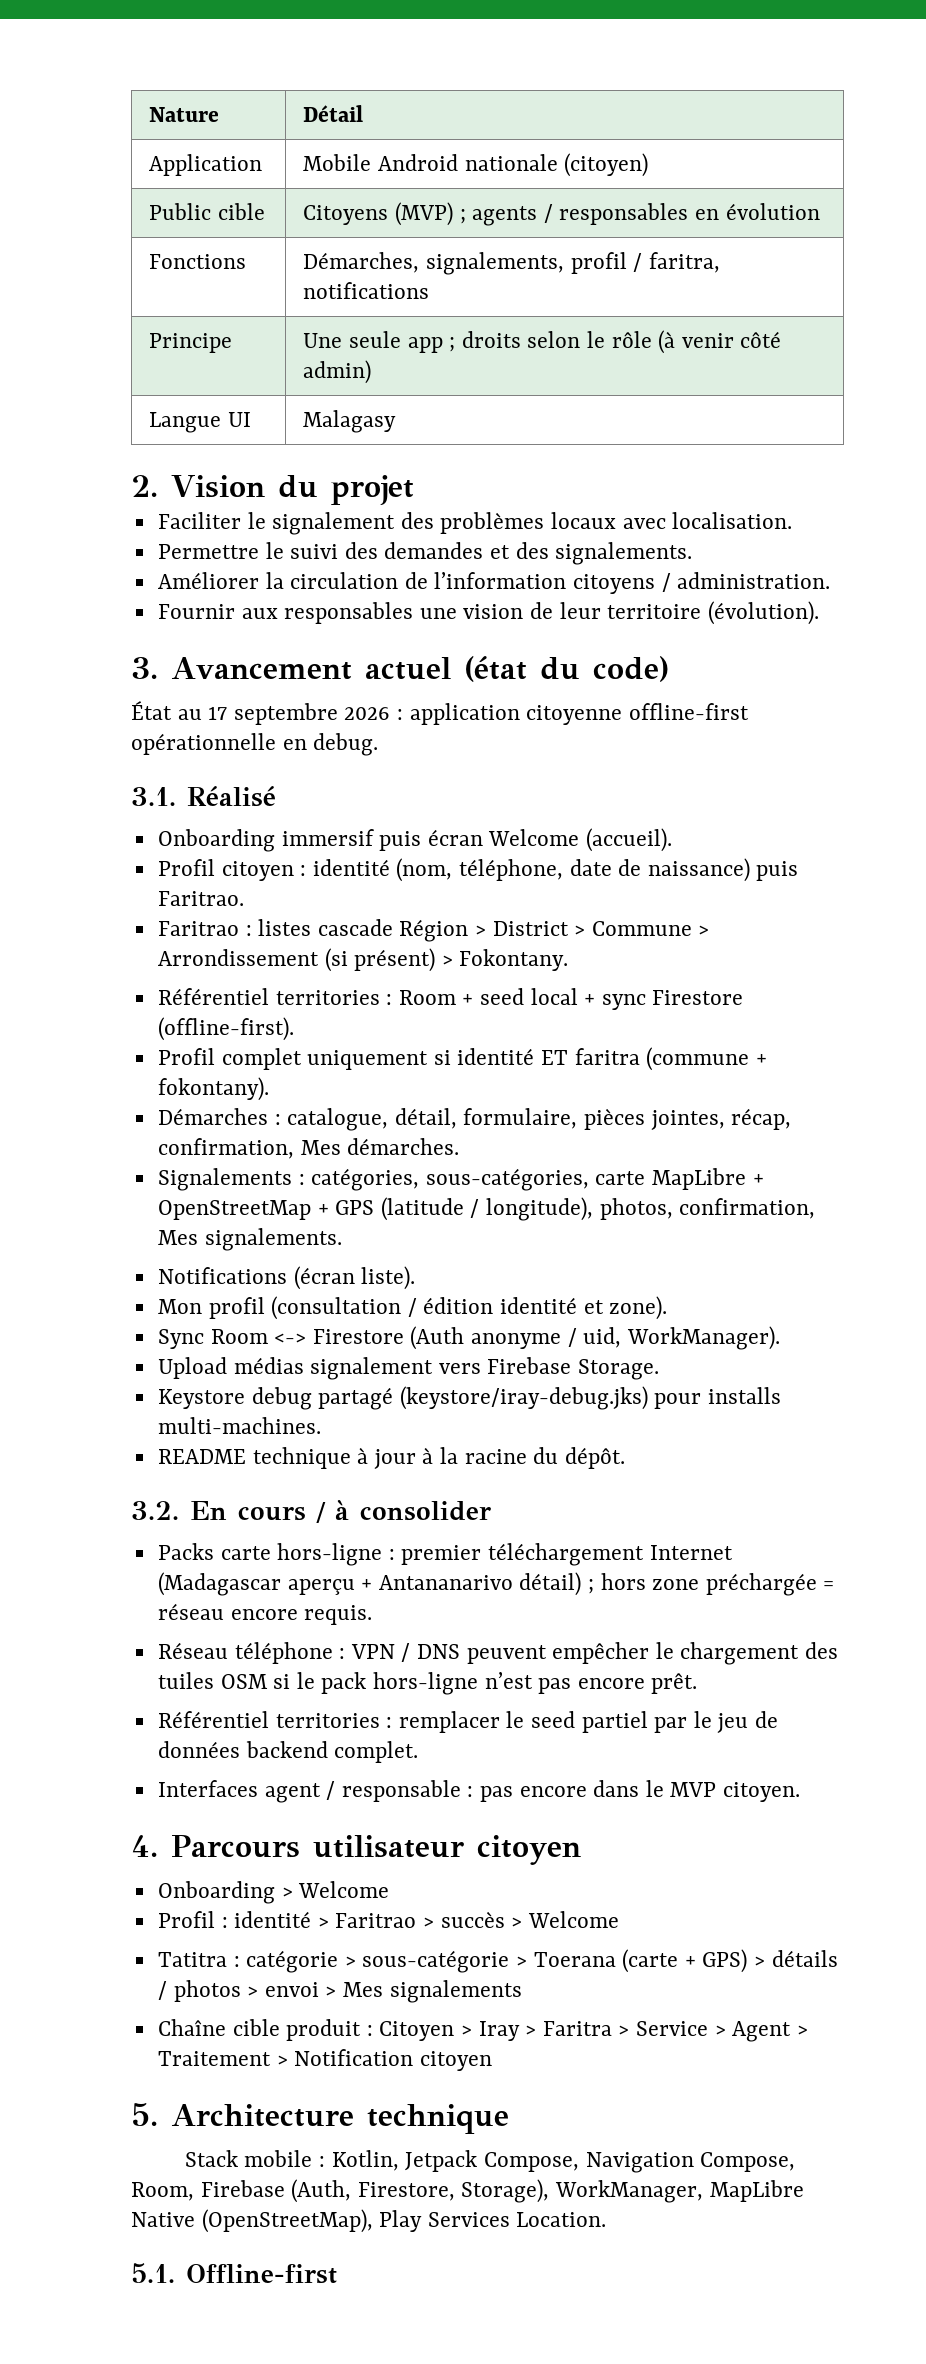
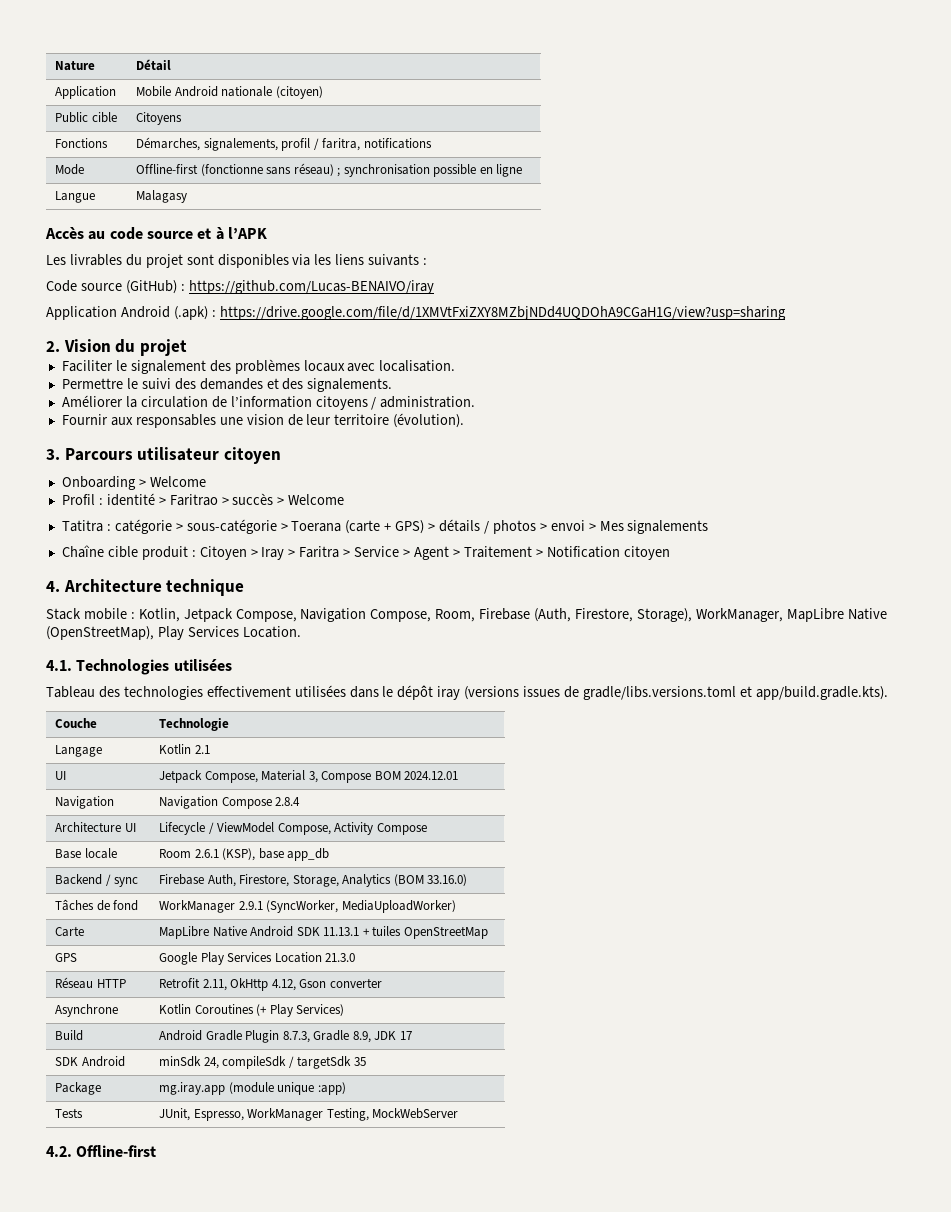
[394,202,820,226] (MVP) ; agents / responsables en évolution -> (182, 118) none
[149,333,233,353] [303,330,782,354] [303,360,372,384] Principe | Une seule app ; droits selon le rôle (à venir côté admin) -> [54,164,84,175] [135,163,523,177] Mode | Offline-first (fonctionne sans réseau) ; synchronisation possible en ligne
[227,412,251,427] UI -> (95, 197) none
(397, 421) none -> [45,227,267,240] [46,254,428,268] [46,280,434,294] [46,306,786,320] // Accès au code source et à l’APK // Les livrables du projet sont disponibles via les liens suivants : // Code source (GitHub) : https://github.com/Lucas-BENAIVO/iray // Application Android (.apk) : https://drive.google.com/file/d/1XMVtFxiZXY8MZbjNDd4UQDOhA9CGaH1G/view?usp=sharing
[171,656,669,682] [131,701,749,725] [131,733,379,756] [131,786,276,807] [157,828,673,852] [157,858,799,882] [157,891,244,906] [157,919,710,942] [157,948,569,972] [157,988,744,1010] [157,1017,294,1041] [157,1047,767,1071] [157,1077,269,1101] [157,1108,792,1131] [157,1138,460,1159] [157,1168,764,1191] [157,1197,816,1221] [157,1228,342,1251] [157,1266,416,1290] [157,1296,668,1320] [157,1326,780,1350] [157,1357,660,1380] [157,1386,782,1410] [157,1417,321,1434] [157,1447,625,1469] [131,1500,491,1523] [157,1543,733,1566] [157,1572,835,1596] [157,1603,373,1625] [157,1642,839,1665] [157,1672,698,1695] [157,1711,779,1733] [157,1741,419,1763] [157,1780,801,1803] [131,1835,158,1857] Avancement actuel (état du code) // État au 17 septembre 2026 : application citoyenne offline-first opérationnelle en debug. // 3.1. Réalisé // Onboarding immersif puis écran Welcome (accueil). // Profil citoyen : identité (nom, téléphone, date de naissance) puis Faritrao. // Faritrao : listes cascade Région > District > Commune > Arrondissement (si présent) > Fokontany. // Référentiel territories : Room + seed local + sync Firestore (offline-first). // Profil complet uniquement si identité ET faritra (commune + fokontany). // Démarches : catalogue, détail, formulaire, pièces jointes, récap, confirmation, Mes démarches. // Signalements : catégories, sous-catégories, carte MapLibre + OpenStreetMap + GPS (latitude / longitude), photos, confirmation, Mes signalements. // Notifications (écran liste). // Mon profil (consultation / édition identité et zone). // Sync Room <-> Firestore (Auth anonyme / uid, WorkManager). // Upload médias signalement vers Firebase Storage. // Keystore debug partagé (keystore/iray-debug.jks) pour installs multi-machines. // README technique à jour à la racine du dépôt. // 3.2. En cours / à consolider // Packs carte hors-ligne : premier téléchargement Internet (Madagascar aperçu + Antananarivo détail) ; hors zone préchargée = réseau encore requis. // Réseau téléphone : VPN / DNS peuvent empêcher le chargement des tuiles OSM si le pack hors-ligne n’est pas encore prêt. // Référentiel territories : remplacer le seed partiel par le jeu de données backend complet. // Interfaces agent / responsable : pas encore dans le MVP citoyen. // 4. -> (60, 454) none
[131,2103,158,2126] 5. -> [46,581,60,592] 4.
[131,2263,175,2283] 5.1. -> [46,659,232,675] [46,685,888,700] [54,718,97,728] [158,718,229,731] [54,745,102,757] [158,744,210,754] [54,771,66,780] [158,770,459,783] [54,796,114,809] [158,796,301,809] [54,822,136,832] [158,822,427,835] [54,848,117,859] [158,848,330,861] [54,874,139,887] [158,874,468,887] [54,899,139,911] [158,900,456,913] [54,926,84,937] [158,926,488,939] [54,953,77,962] [158,952,356,965] [54,977,126,989] [158,978,382,991] [54,1004,118,1017] [158,1004,345,1017] [54,1030,83,1041] [158,1030,412,1043] [54,1056,125,1067] [158,1056,366,1069] [54,1082,101,1095] [158,1082,346,1095] [54,1108,83,1118] [158,1108,459,1121] [46,1146,72,1157] 4.1. Technologies utilisées // Tableau des technologies effectivement utilisées dans le dépôt iray (versions issues de gradle/libs.versions.toml et app/build.gradle.kts). // Couche | Technologie // Langage | Kotlin 2.1 // UI | Jetpack Compose, Material 3, Compose BOM 2024.12.01 // Navigation | Navigation Compose 2.8.4 // Architecture UI | Lifecycle / ViewModel Compose, Activity Compose // Base locale | Room 2.6.1 (KSP), base app_db // Backend / sync | Firebase Auth, Firestore, Storage, Analytics (BOM 33.16.0) // Tâches de fond | WorkManager 2.9.1 (SyncWorker, MediaUploadWorker) // Carte | MapLibre Native Android SDK 11.13.1 + tuiles OpenStreetMap // GPS | Google Play Services Location 21.3.0 // Réseau HTTP | Retrofit 2.11, OkHttp 4.12, Gson converter // Asynchrone | Kotlin Coroutines (+ Play Services) // Build | Android Gradle Plugin 8.7.3, Gradle 8.9, JDK 17 // SDK Android | minSdk 24, compileSdk / targetSdk 35 // Package | mg.iray.app (module unique :app) // Tests | JUnit, Espresso, WorkManager Testing, MockWebServer // 4.2.

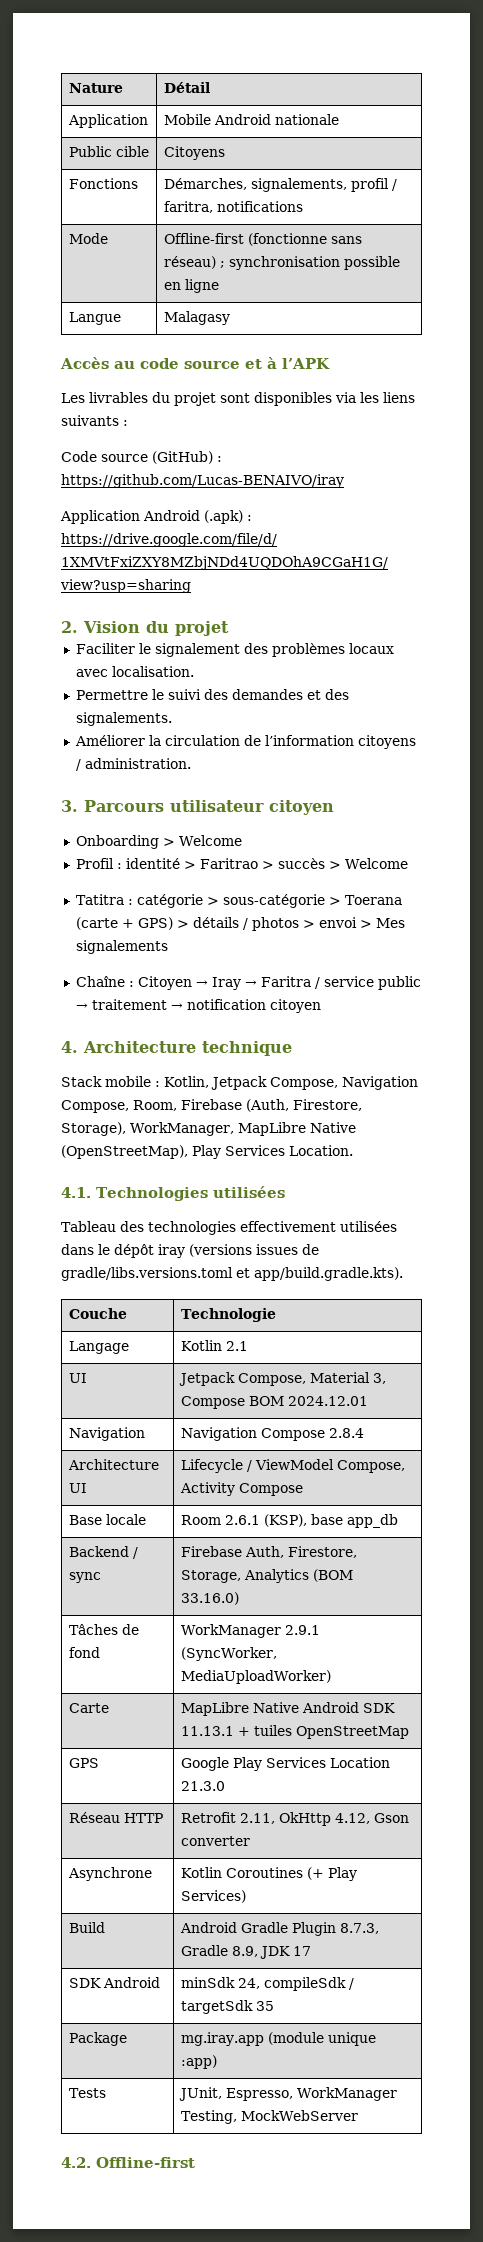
[275,86,323,99] (citoyen) -> (339, 119) none
[61,413,465,428] // Fournir aux responsables une vision de leur territoire (évolution). -> (191, 763) none
[107,546,620,560] cible produit : Citoyen > Iray > Faritra > Service > Agent > Traitement > Notification -> [128,976,421,990] [75,999,266,1010] : Citoyen → Iray → Faritra / service public → traitement → notification

